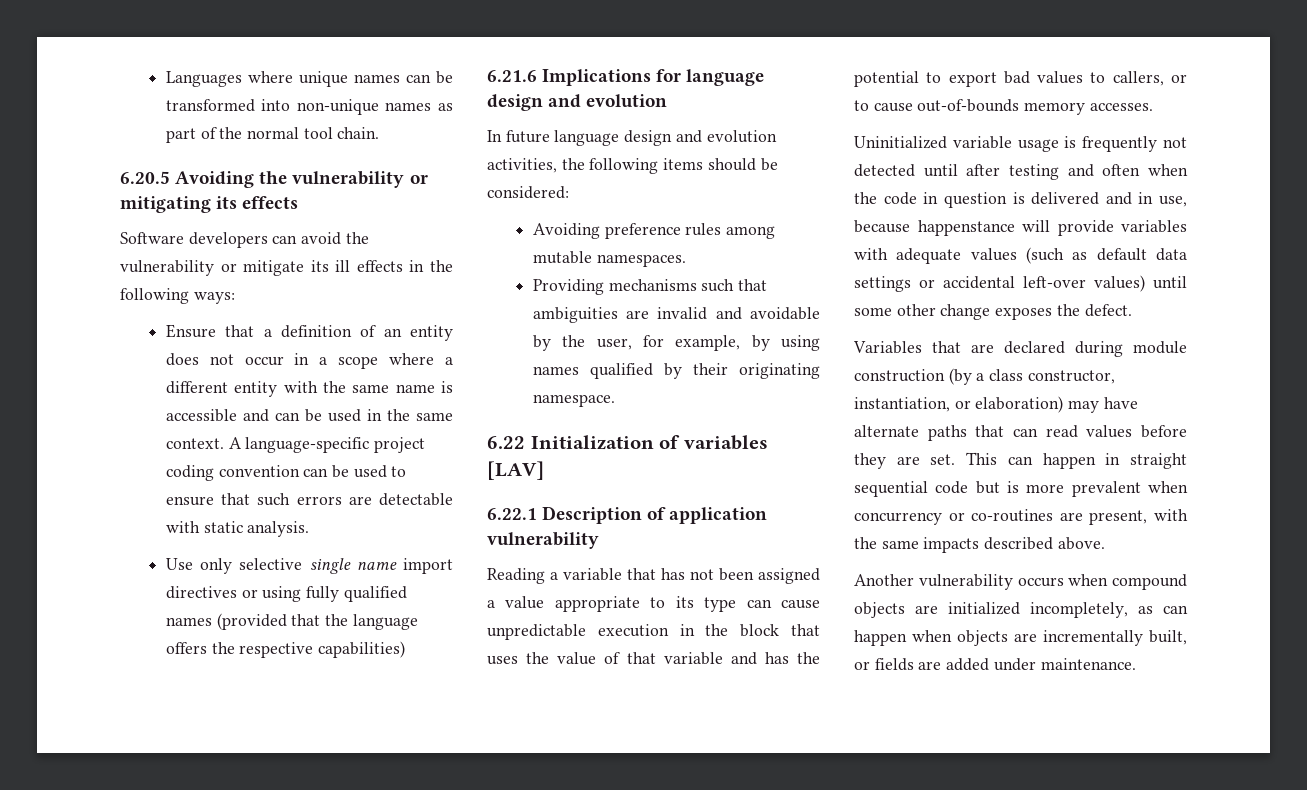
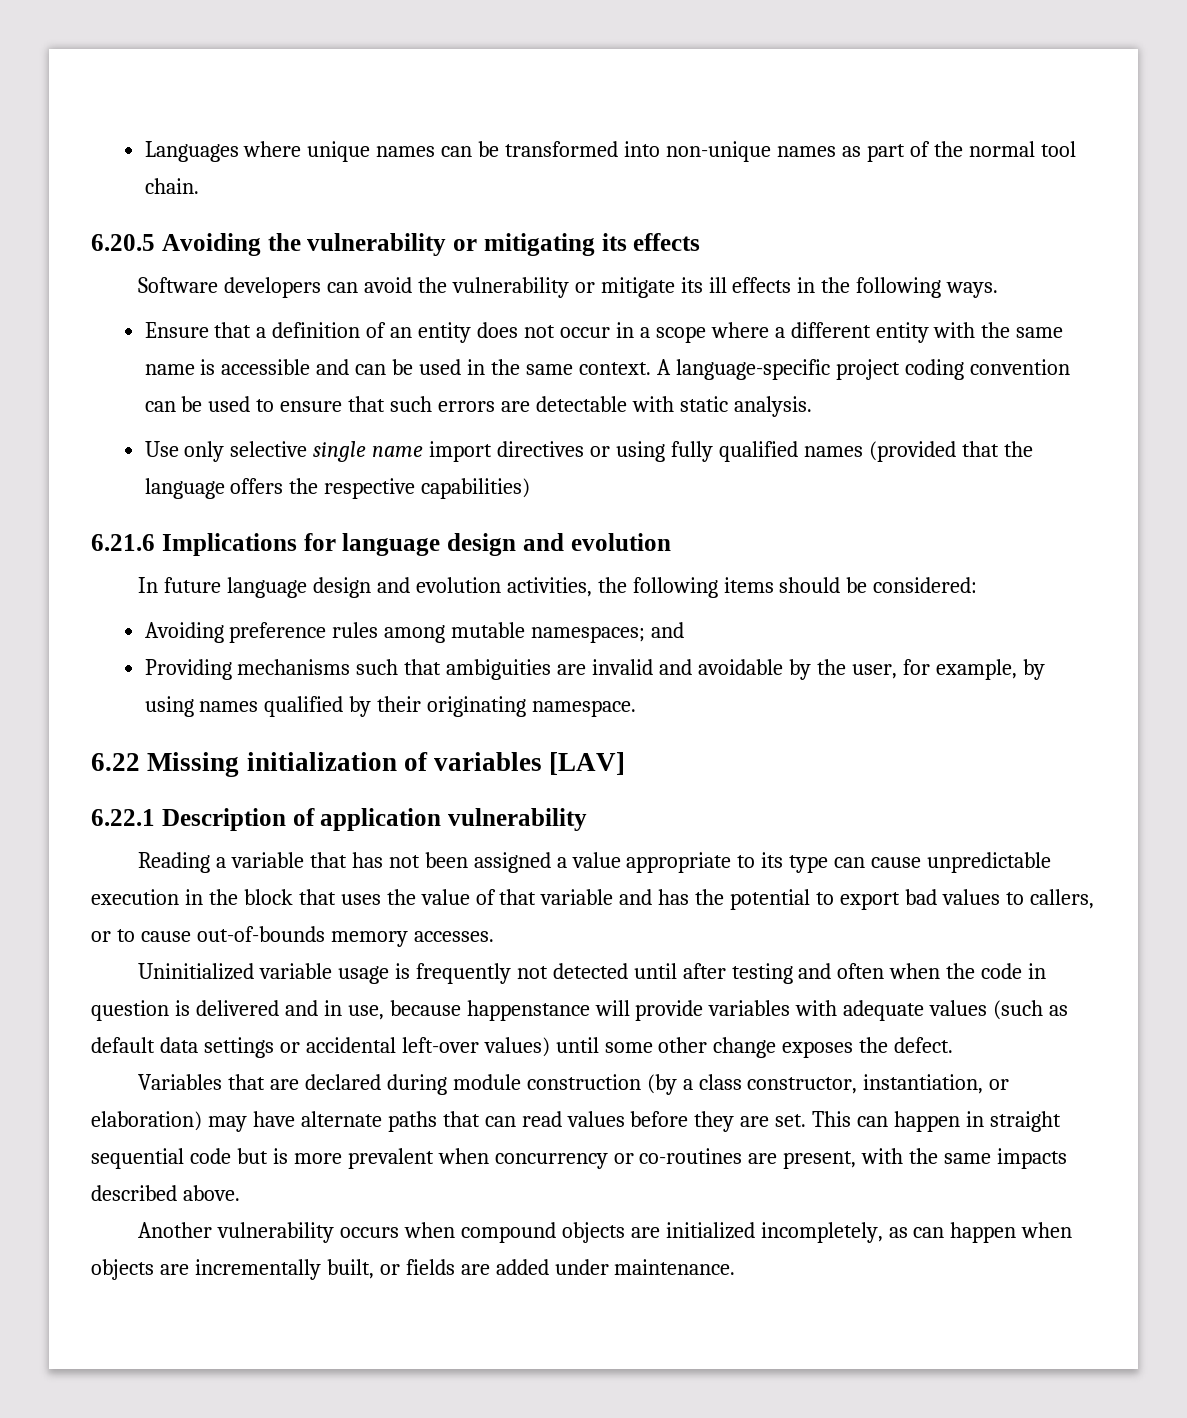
[193,292,235,304] ways: -> [946,282,999,298] ways.
[596,254,686,267] namespaces. -> [531,622,685,643] namespaces; and
[530,435,654,450] Initialization -> [147,752,397,777] Missing initialization

